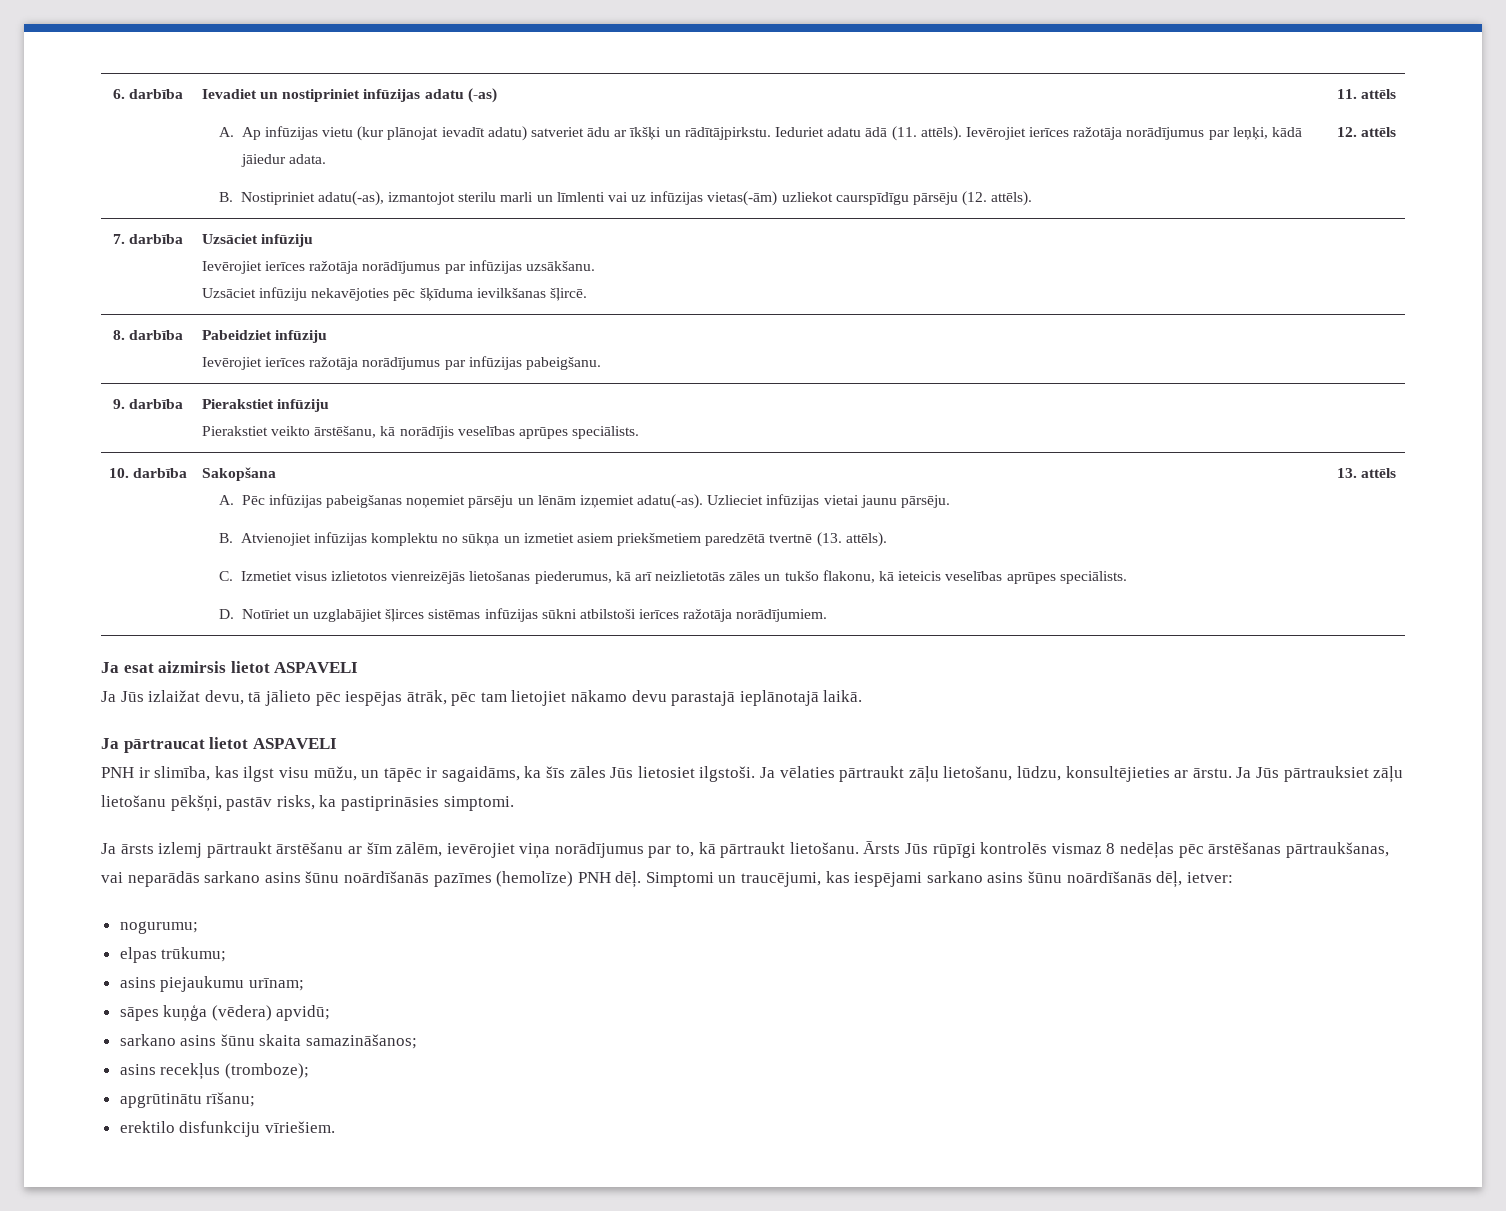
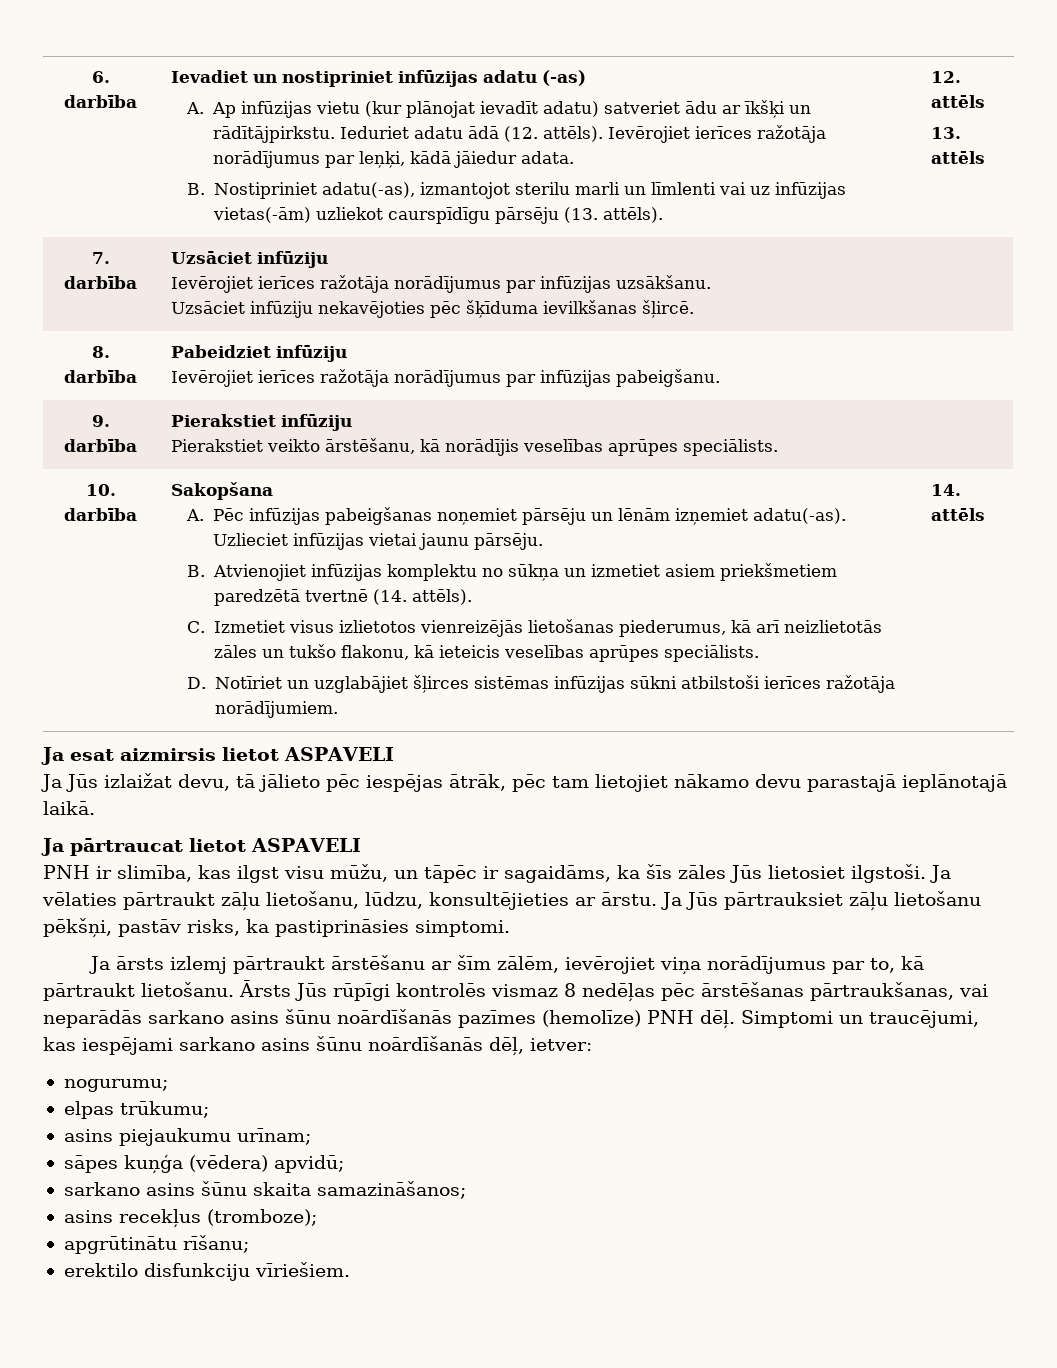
[891,126,917,141] (11. -> [503,126,538,142] (12.
[962,191,988,206] (12. -> [563,207,598,223] (13.
[1336,89,1397,99] [1336,127,1357,137] 11. attēls // 12. -> [930,71,961,83] [930,95,985,108] [930,127,961,139] 12. attēls // 13.
[816,532,842,547] (13. -> [372,589,407,605] (14.
[1336,468,1357,478] 13. -> [930,484,961,496] 14.

